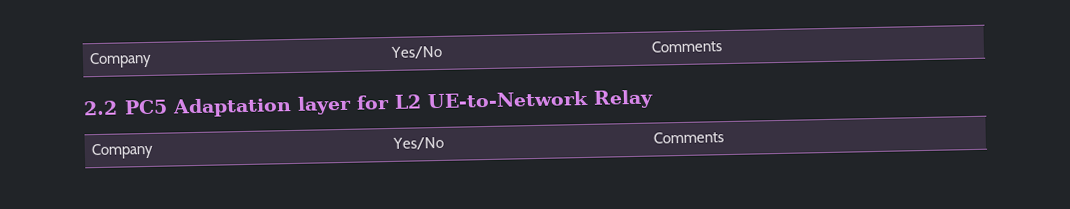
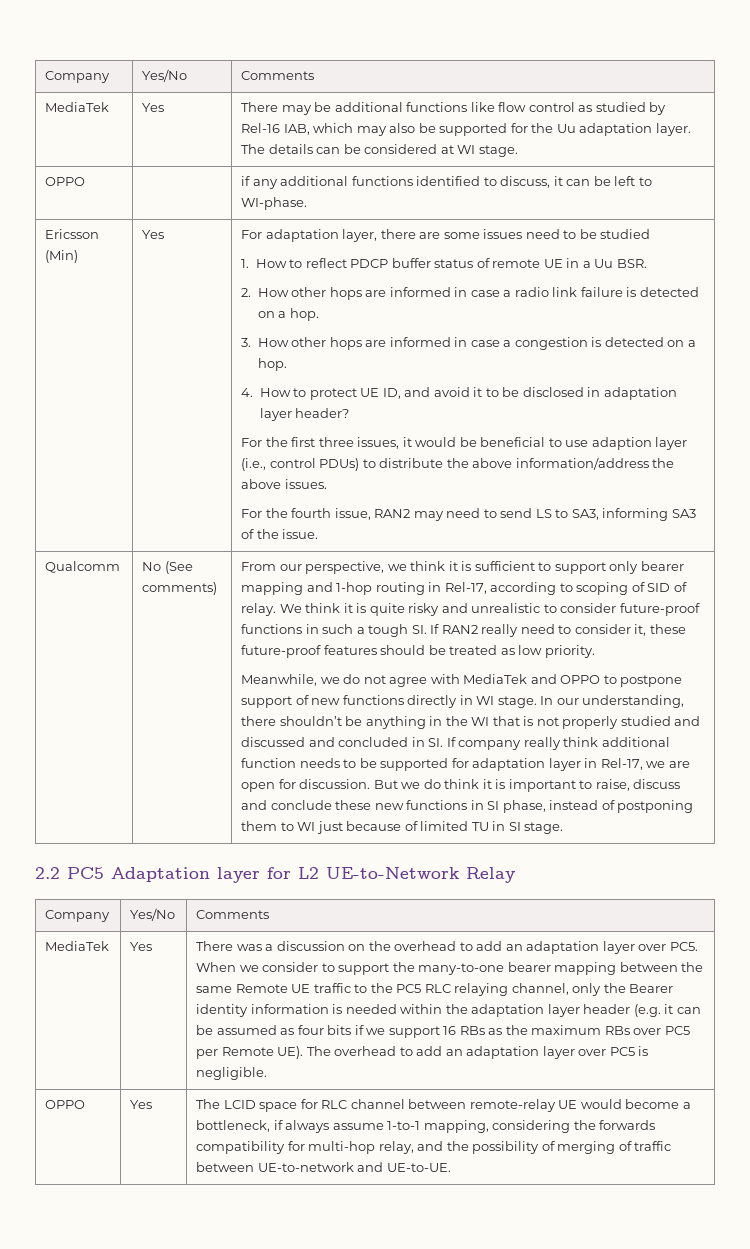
[89,51,153,69] [390,45,444,59] [651,40,723,53] Company | Yes/No | Comments -> [45,71,111,83] [142,69,188,82] [241,71,315,80] [45,102,110,112] [142,103,165,112] [241,102,667,115] [241,123,691,136] [241,144,518,157] [45,177,86,186] [241,176,652,189] [241,197,308,210] [45,229,100,239] [45,250,79,263] [142,230,165,239] [241,229,651,242] [241,258,647,268] [241,287,699,300] [257,308,319,321] [241,337,696,350] [257,358,287,371] [241,387,677,400] [259,408,350,421] [241,437,688,450] [241,457,675,471] [241,479,327,489] [241,508,696,521] [241,529,319,539] [45,561,121,573] [142,561,193,574] [142,582,218,595] [241,561,684,574] [241,582,687,595] [241,603,700,616] [241,624,686,637] [241,645,595,658] [241,674,683,687] [241,695,685,708] [241,716,701,729] [241,737,670,750] [241,758,690,771] [241,779,681,792] [241,800,694,813] [241,821,564,834] Company | Yes/No | Comments // MediaTek | Yes | There may be additional functions like flow control as studied by Rel-16 IAB, which may also be supported for the Uu adaptation layer. The details can be considered at WI stage. // OPPO | | if any additional functions identified to discuss, it can be left to WI-phase. // Ericsson (Min) | Yes | For adaptation layer, there are some issues need to be studied // 1. How to reflect PDCP buffer status of remote UE in a Uu BSR. // 2. How other hops are informed in case a radio link failure is detected on a hop. // 3. How other hops are informed in case a congestion is detected on a hop. // 4. How to protect UE ID, and avoid it to be disclosed in adaptation layer header? // For the first three issues, it would be beneficial to use adaption layer (i.e., control PDUs) to distribute the above information/address the above issues. // For the fourth issue, RAN2 may need to send LS to SA3, informing SA3 of the issue. // Qualcomm | No (See comments) | From our perspective, we think it is sufficient to support only bearer mapping and 1-hop routing in Rel-17, according to scoping of SID of relay. We think it is quite risky and unrealistic to consider future-proof functions in such a tough SI. If RAN2 really need to consider it, these future-proof features should be treated as low priority. // Meanwhile, we do not agree with MediaTek and OPPO to postpone support of new functions directly in WI stage. In our understanding, there shouldn’t be anything in the WI that is not properly studied and discussed and concluded in SI. If company really think additional function needs to be supported for adaptation layer in Rel-17, we are open for discussion. But we do think it is important to raise, discuss and conclude these new functions in SI phase, instead of postponing them to WI just because of limited TU in SI stage.
(725, 137) none -> [45,941,110,951] [130,942,153,951] [196,941,698,954] [196,962,704,975] [196,983,674,996] [196,1004,701,1017] [196,1025,690,1038] [196,1046,649,1059] [196,1067,268,1080] [45,1100,86,1109] [130,1100,153,1109] [196,1099,691,1112] [196,1120,656,1133] [196,1141,672,1154] [196,1162,451,1172] // MediaTek | Yes | There was a discussion on the overhead to add an adaptation layer over PC5. When we consider to support the many-to-one bearer mapping between the same Remote UE traffic to the PC5 RLC relaying channel, only the Bearer identity information is needed within the adaptation layer header (e.g. it can be assumed as four bits if we support 16 RBs as the maximum RBs over PC5 per Remote UE). The overhead to add an adaptation layer over PC5 is negligible. // OPPO | Yes | The LCID space for RLC channel between remote-relay UE would become a bottleneck, if always assume 1-to-1 mapping, considering the forwards compatibility for multi-hop relay, and the possibility of merging of traffic between UE-to-network and UE-to-UE.

